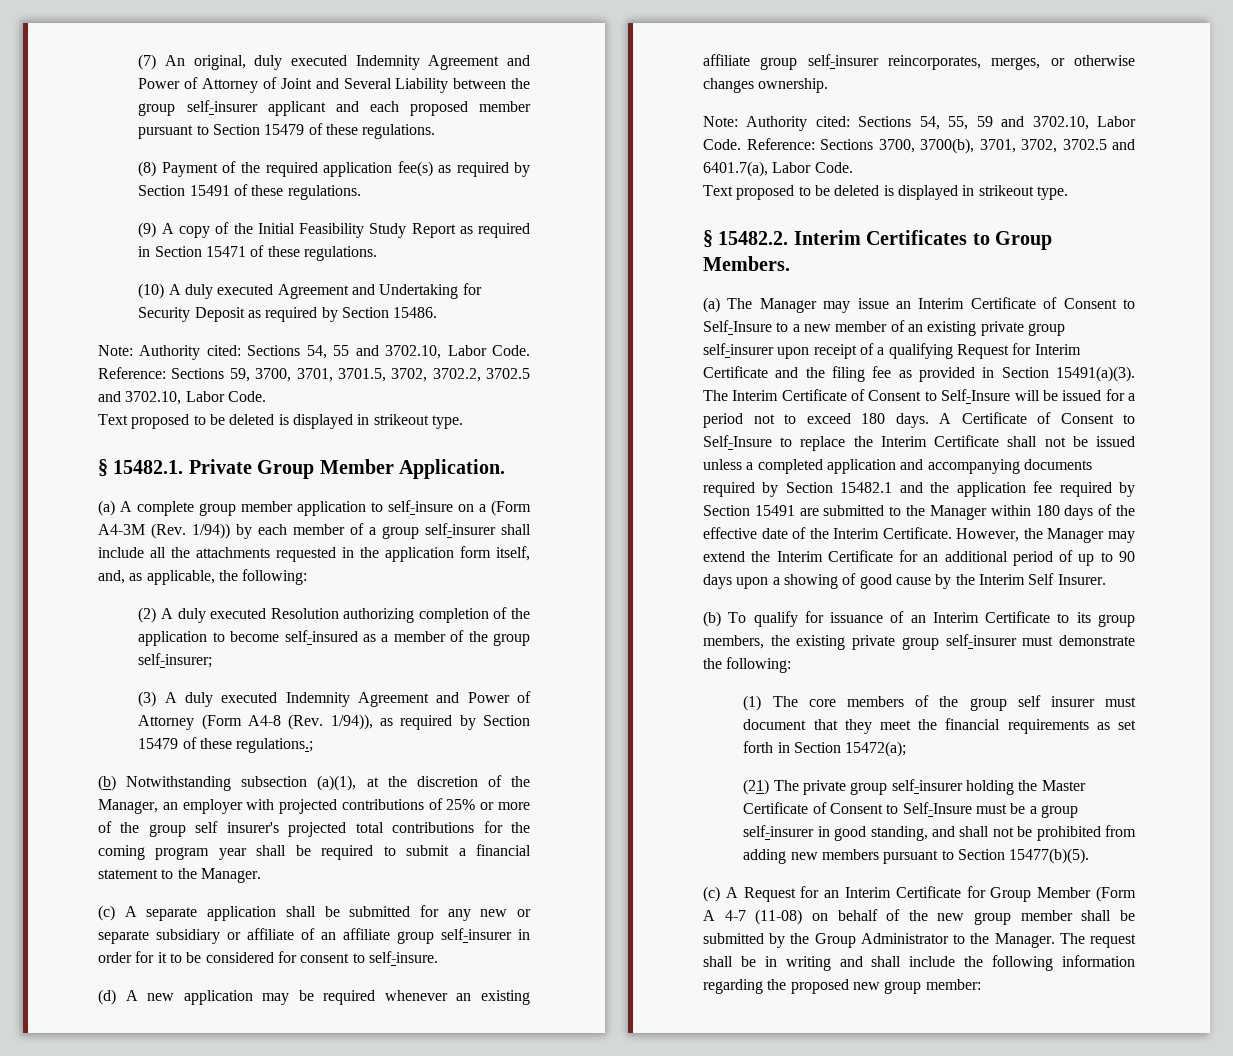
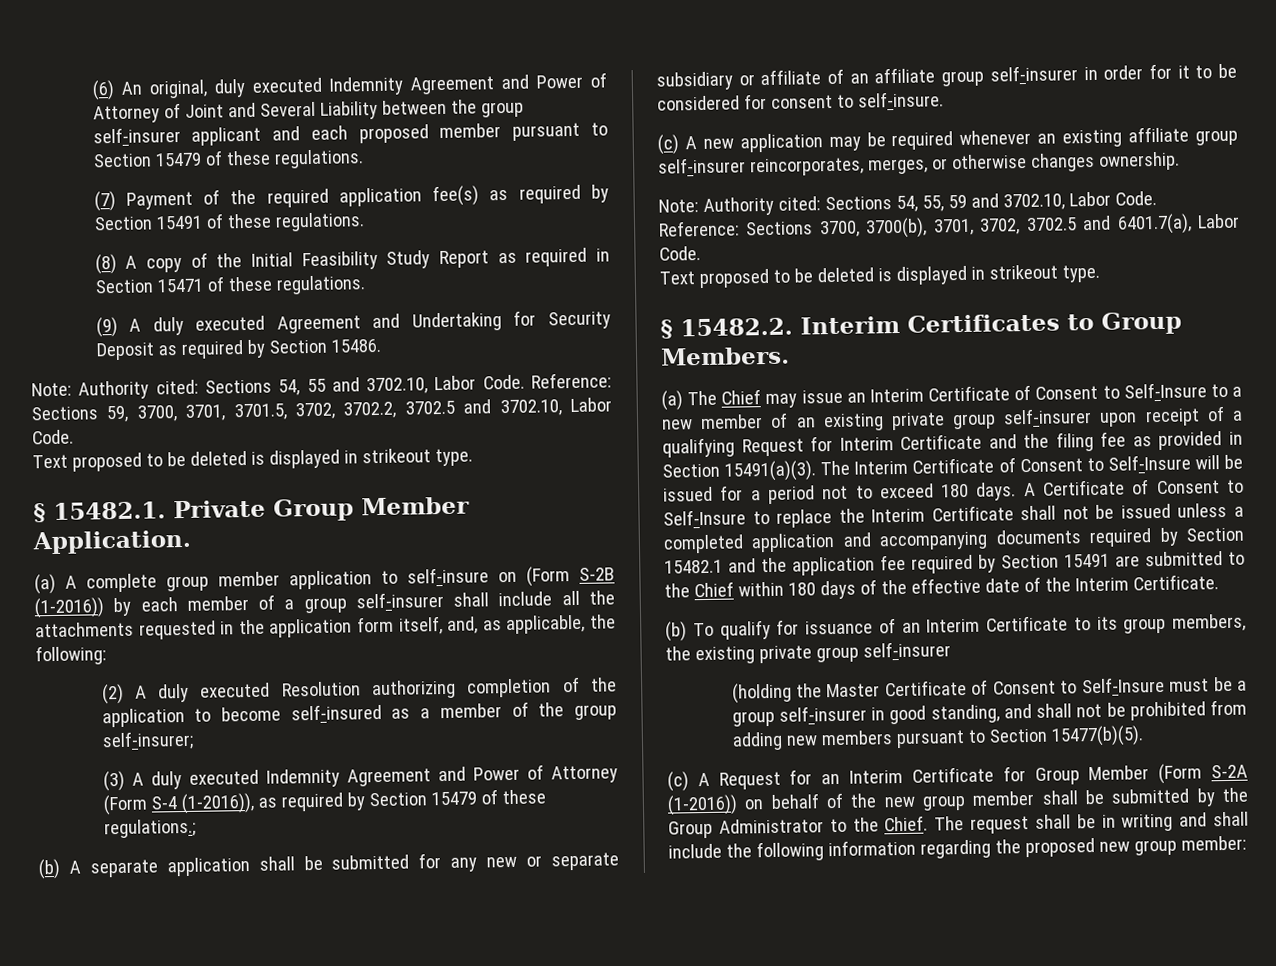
[138,54,157,70] (7) -> [91,80,115,101] (6)
[138,161,157,177] (8) -> [93,190,116,212] (7)
[138,222,157,238] (9) -> [94,253,117,275] (8)
[138,283,165,299] (10) -> [95,316,118,338] (9)
[479,500,531,516] [98,523,230,539] a (Form A4-3M (Rev. 1/94)) -> [526,566,615,587] [34,597,104,619] (Form S-2B (1-2016))
[248,714,373,730] A4-8 (Rev. 1/94)), -> [150,792,255,815] S-4 (1-2016)),
[126,775,530,791] [98,798,530,814] [98,821,530,837] [98,844,532,860] [98,868,261,883] [98,905,115,921] Notwithstanding subsection (a)(1), at the discretion of the Manager, an employer with projected contributions of 25% or more of the group self insurer's projected total contributions for the coming program year shall be required to submit a financial statement to the Manager. // (c) -> (61, 869) none
[98,989,116,1005] (d) -> [657,134,679,155] (c)
[759,298,817,313] Manager -> [721,389,762,405] Chief
[929,505,987,520] Manager -> [693,581,734,598] Chief
[956,528,1135,543] [703,550,1135,566] [703,573,1106,589] However, the Manager may extend the Interim Certificate for an additional period of up to 90 days upon a showing of good cause by the Interim Self Insurer. -> (1219, 582) none
[1022,635,1135,646] [703,657,792,673] [743,695,1136,711] [743,718,1136,734] [743,741,907,757] [743,779,1015,795] must demonstrate the following: // (1) The core members of the group self insurer must document that they meet the financial requirements as set forth in Section 15472(a); // (21) The private group self-insurer holding -> [731,682,792,704] // (holding
[703,909,803,925] A 4-7 (11-08) -> [1211,764,1248,779] [667,794,738,816] S-2A (1-2016))
[994,933,1055,948] Manager. -> [884,815,929,832] Chief.

